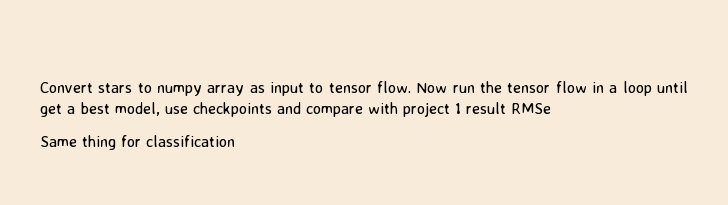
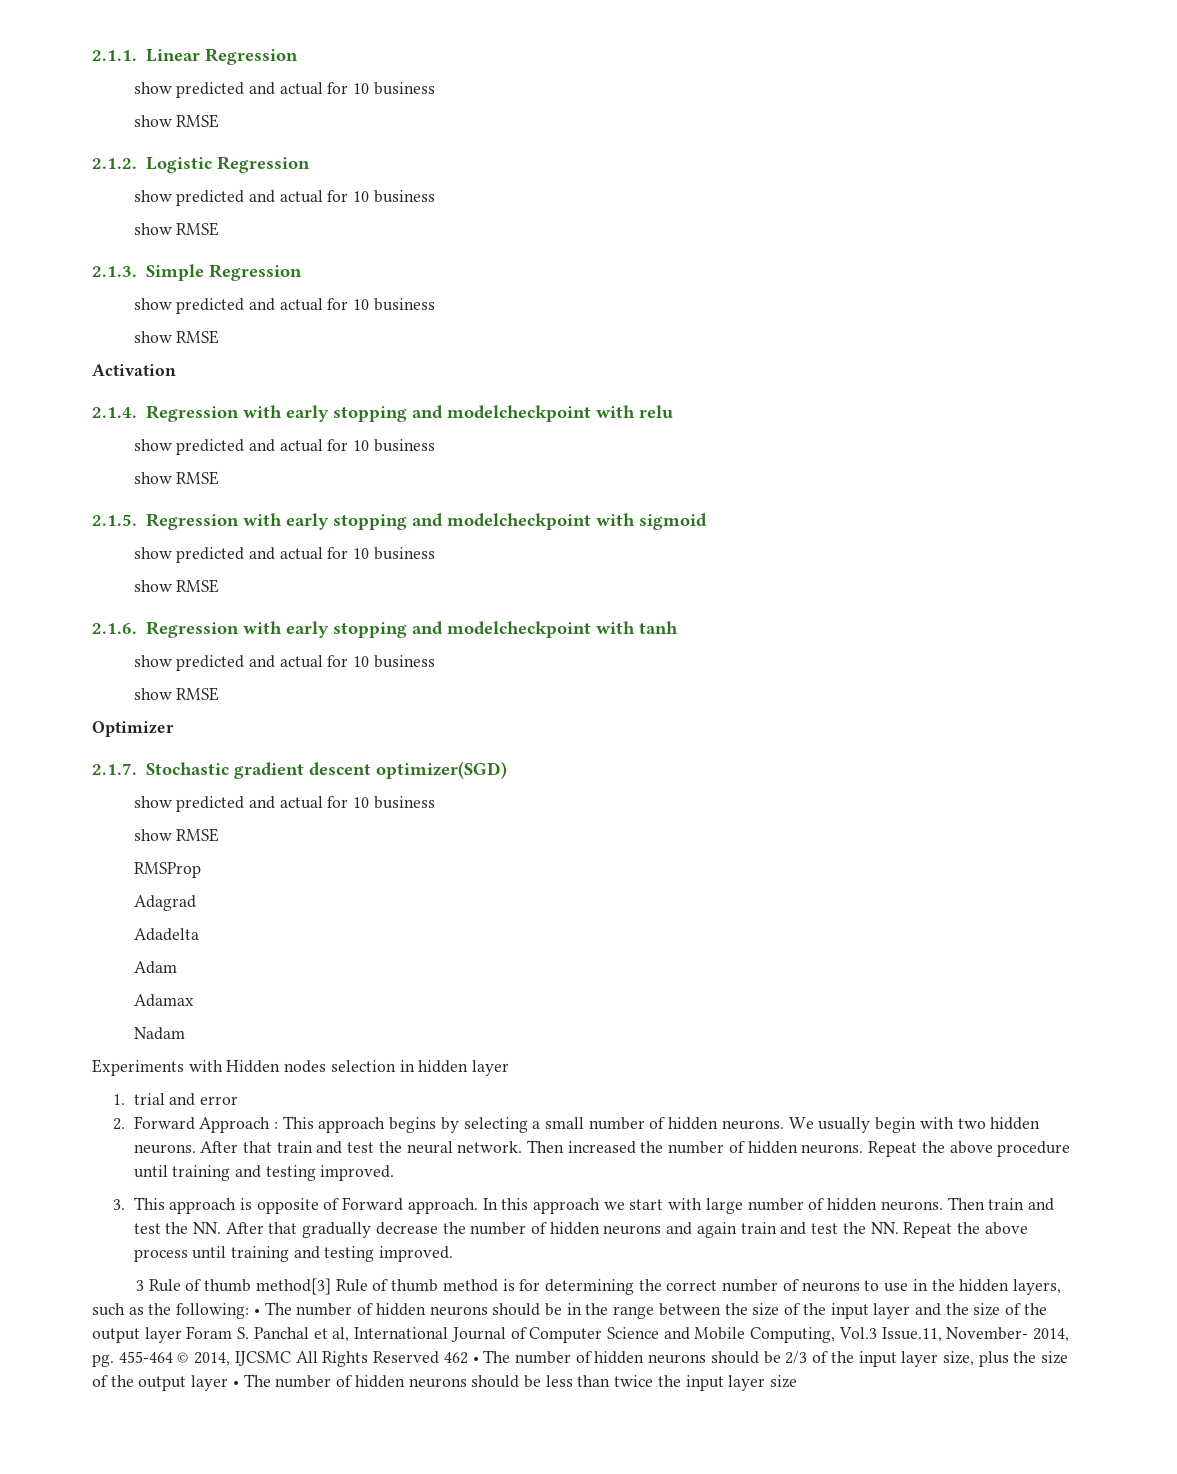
[40,81,688,96] [40,102,551,117] [40,135,235,150] Convert stars to numpy array as input to tensor flow. Now run the tensor flow in a loop until get a best model, use checkpoints and compare with project 1 result RMSe // Same thing for classification -> [92,48,298,65] [133,82,435,98] [133,114,220,128] [92,156,310,173] [133,190,435,206] [133,222,220,236] [92,264,302,281] [133,298,435,314] [133,330,220,344] [92,364,176,376] [92,405,673,422] [133,439,435,455] [133,471,220,485] [92,513,707,530] [133,547,435,563] [133,579,220,593] [92,621,678,638] [133,655,435,671] [133,687,220,701] [92,721,174,737] [92,761,507,779] [133,796,435,812] [133,828,220,842] [133,862,201,878] [133,895,196,911] [133,928,199,941] [133,961,177,974] [133,994,194,1007] [133,1027,185,1040] [92,1059,510,1076] [112,1093,238,1106] [112,1116,1041,1133] [133,1140,1071,1157] [133,1165,395,1181] [112,1197,1054,1214] [133,1222,1028,1238] [133,1246,454,1262] [135,1278,1061,1295] [92,1302,1047,1319] [92,1326,1070,1343] [92,1350,1069,1367] [92,1374,798,1391] 2.1.1. Linear Regression // show predicted and actual for 10 business // show RMSE // 2.1.2. Logistic Regression // show predicted and actual for 10 business // show RMSE // 2.1.3. Simple Regression // show predicted and actual for 10 business // show RMSE // Activation // 2.1.4. Regression with early stopping and modelcheckpoint with relu // show predicted and actual for 10 business // show RMSE // 2.1.5. Regression with early stopping and modelcheckpoint with sigmoid // show predicted and actual for 10 business // show RMSE // 2.1.6. Regression with early stopping and modelcheckpoint with tanh // show predicted and actual for 10 business // show RMSE // Optimizer // 2.1.7. Stochastic gradient descent optimizer(SGD) // show predicted and actual for 10 business // show RMSE // RMSProp // Adagrad // Adadelta // Adam // Adamax // Nadam // Experiments with Hidden nodes selection in hidden layer // 1. trial and error // 2. Forward Approach : This approach begins by selecting a small number of hidden neurons. We usually begin with two hidden neurons. After that train and test the neural network. Then increased the number of hidden neurons. Repeat the above procedure until training and testing improved. // 3. This approach is opposite of Forward approach. In this approach we start with large number of hidden neurons. Then train and test the NN. After that gradually decrease the number of hidden neurons and again train and test the NN. Repeat the above process until training and testing improved. // 3 Rule of thumb method[3] Rule of thumb method is for determining the correct number of neurons to use in the hidden layers, such as the following: • The number of hidden neurons should be in the range between the size of the input layer and the size of the output layer Foram S. Panchal et al, International Journal of Computer Science and Mobile Computing, Vol.3 Issue.11, November- 2014, pg. 455-464 © 2014, IJCSMC All Rights Reserved 462 • The number of hidden neurons should be 2/3 of the input layer size, plus the size of the output layer • The number of hidden neurons should be less than twice the input layer size

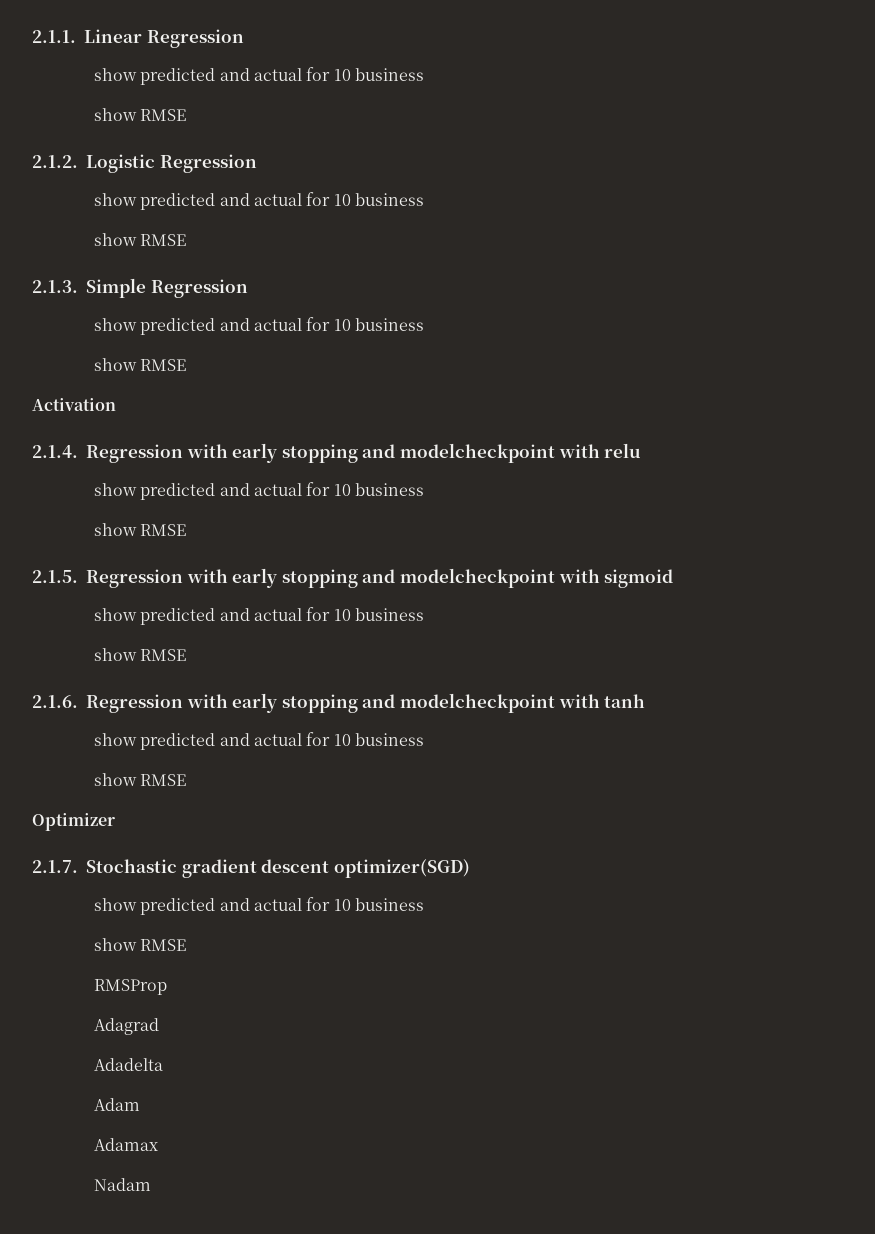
[92,1059,510,1076] [112,1093,238,1106] [112,1116,1041,1133] [133,1140,1071,1157] [133,1165,395,1181] [112,1197,1054,1214] [133,1222,1028,1238] [133,1246,454,1262] [135,1278,1061,1295] [92,1302,1047,1319] [92,1326,1070,1343] [92,1350,1069,1367] [92,1374,798,1391] // Experiments with Hidden nodes selection in hidden layer // 1. trial and error // 2. Forward Approach : This approach begins by selecting a small number of hidden neurons. We usually begin with two hidden neurons. After that train and test the neural network. Then increased the number of hidden neurons. Repeat the above procedure until training and testing improved. // 3. This approach is opposite of Forward approach. In this approach we start with large number of hidden neurons. Then train and test the NN. After that gradually decrease the number of hidden neurons and again train and test the NN. Repeat the above process until training and testing improved. // 3 Rule of thumb method[3] Rule of thumb method is for determining the correct number of neurons to use in the hidden layers, such as the following: • The number of hidden neurons should be in the range between the size of the input layer and the size of the output layer Foram S. Panchal et al, International Journal of Computer Science and Mobile Computing, Vol.3 Issue.11, November- 2014, pg. 455-464 © 2014, IJCSMC All Rights Reserved 462 • The number of hidden neurons should be 2/3 of the input layer size, plus the size of the output layer • The number of hidden neurons should be less than twice the input layer size -> (151, 1184) none

